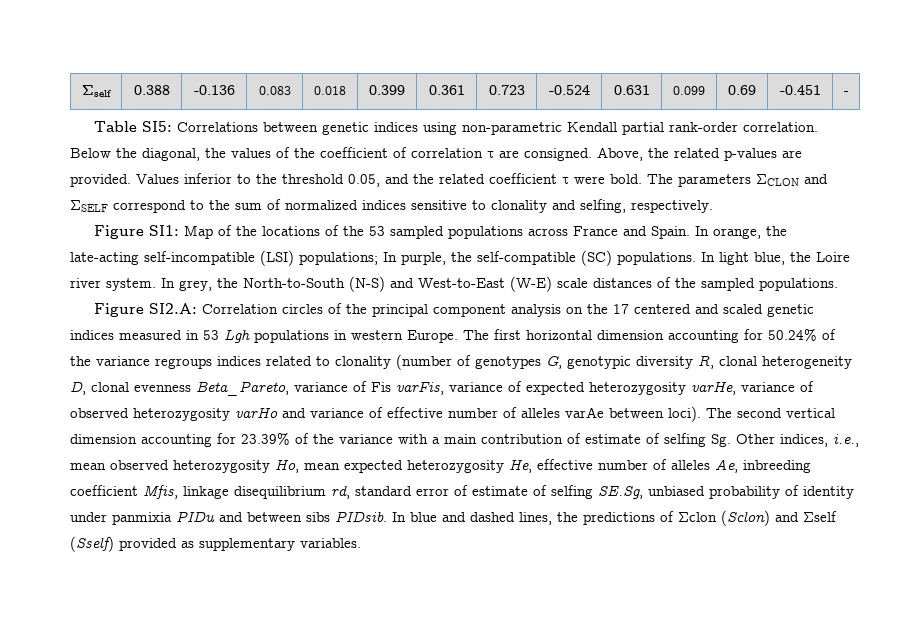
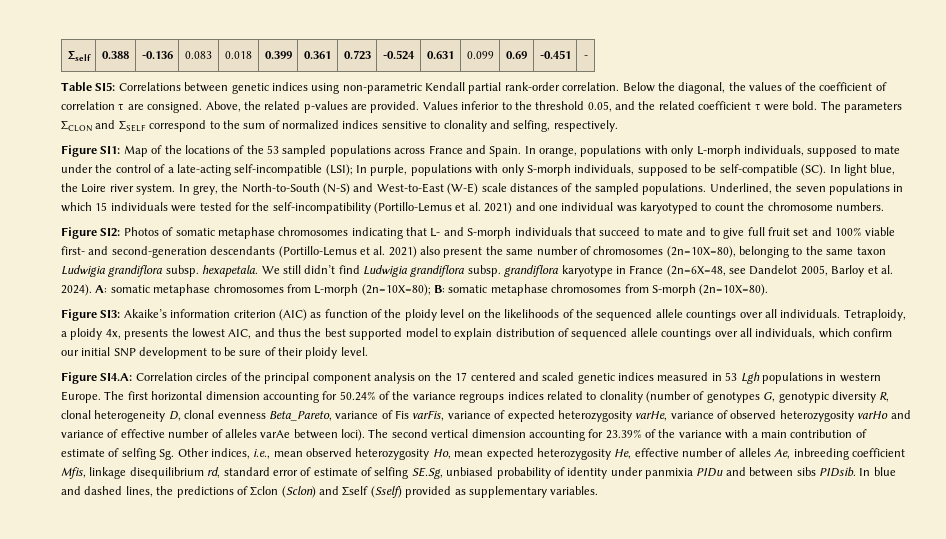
[765,226,787,236] [70,250,696,266] the late-acting self-incompatible (LSI) populations; In purple, the self-compatible (SC) populations. -> [580,145,900,157] [61,164,827,176] populations with only L-morph individuals, supposed to mate under the control of a late-acting self-incompatible (LSI); In purple, populations with only S-morph individuals, supposed to be self-compatible (SC).
[93,303,197,317] // Figure SI2.A: -> [709,183,904,195] [61,202,884,214] [61,227,896,239] [61,246,886,258] [61,265,893,277] [61,284,769,296] [61,309,906,321] [61,328,892,340] [61,347,368,359] [61,372,133,384] Underlined, the seven populations in which 15 individuals were tested for the self-incompatibility (Portillo-Lemus et al. 2021) and one individual was karyotyped to count the chromosome numbers. // Figure SI2: Photos of somatic metaphase chromosomes indicating that L- and S-morph individuals that succeed to mate and to give full fruit set and 100% viable first- and second-generation descendants (Portillo-Lemus et al. 2021) also present the same number of chromosomes (2n=10X=80), belonging to the same taxon Ludwigia grandiflora subsp. hexapetala. We still didn’t find Ludwigia grandiflora subsp. grandiflora karyotype in France (2n=6X=48, see Dandelot 2005, Barloy et al. 2024). A: somatic metaphase chromosomes from L-morph (2n=10X=80); B: somatic metaphase chromosomes from S-morph (2n=10X=80). // Figure SI3: Akaike’s information criterion (AIC) as function of the ploidy level on the likelihoods of the sequenced allele countings over all individuals. Tetraploidy, a ploidy 4x, presents the lowest AIC, and thus the best supported model to explain distribution of sequenced allele countings over all individuals, which confirm our initial SNP development to be sure of their ploidy level. // Figure SI4.A:

